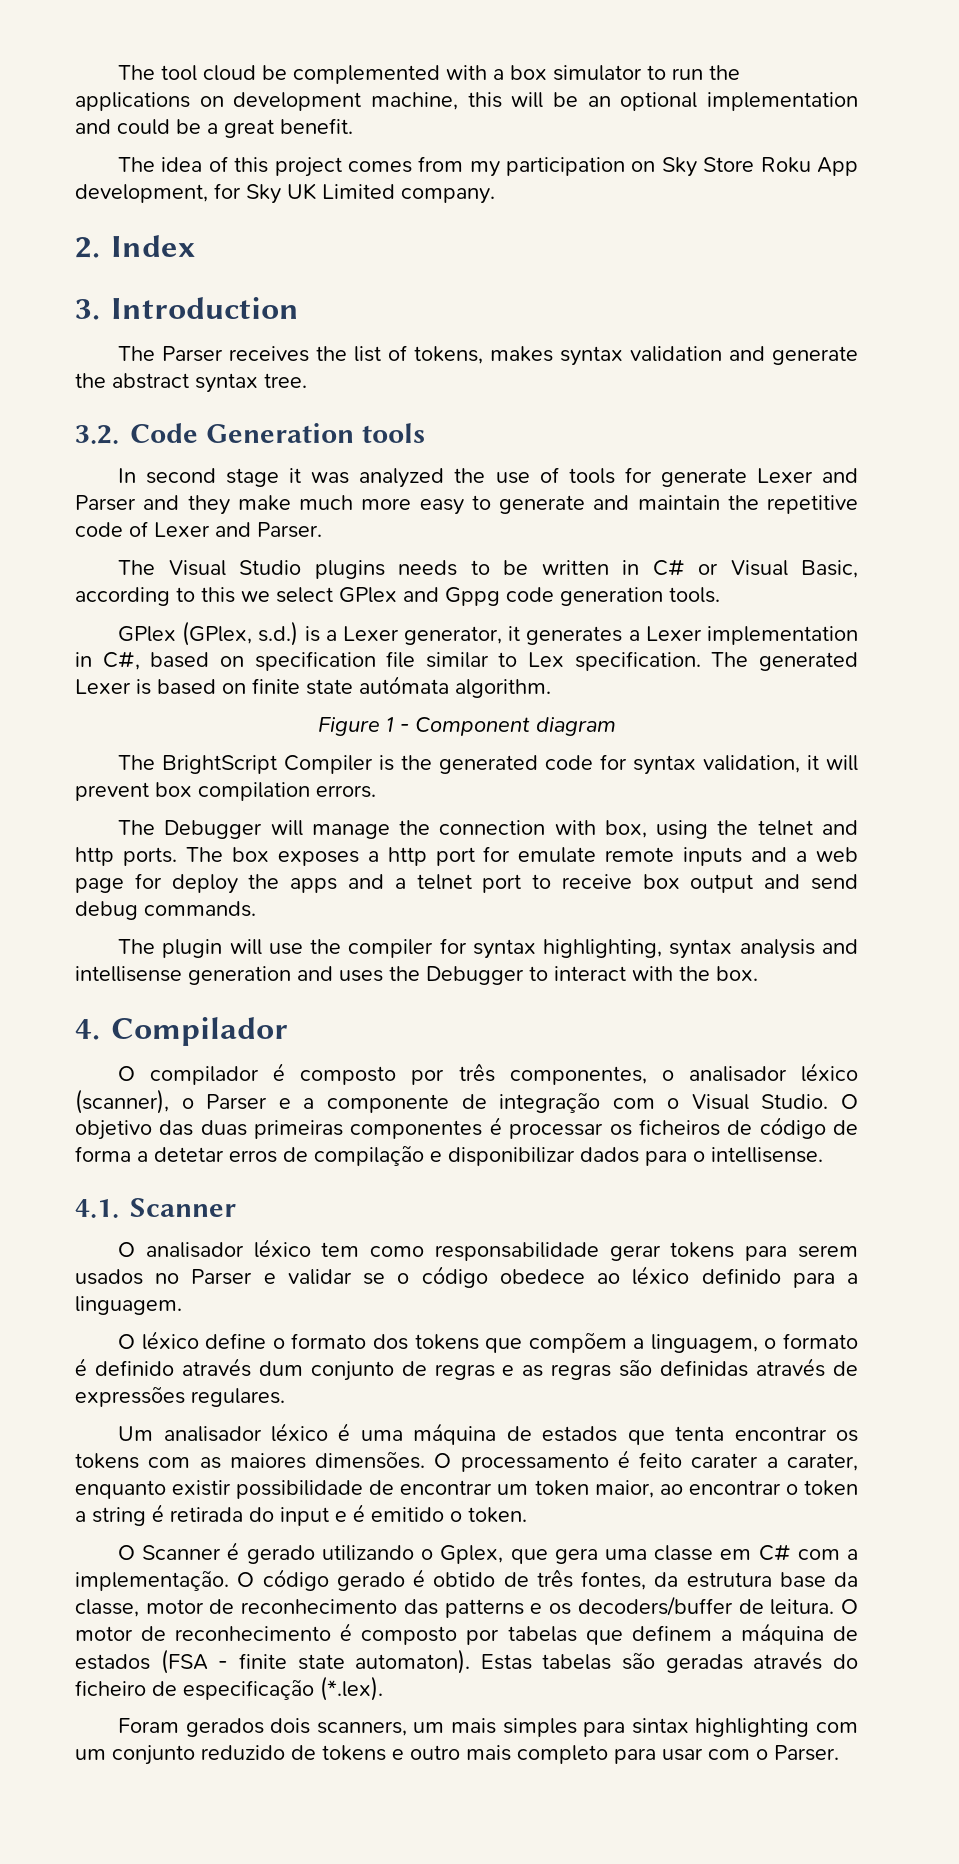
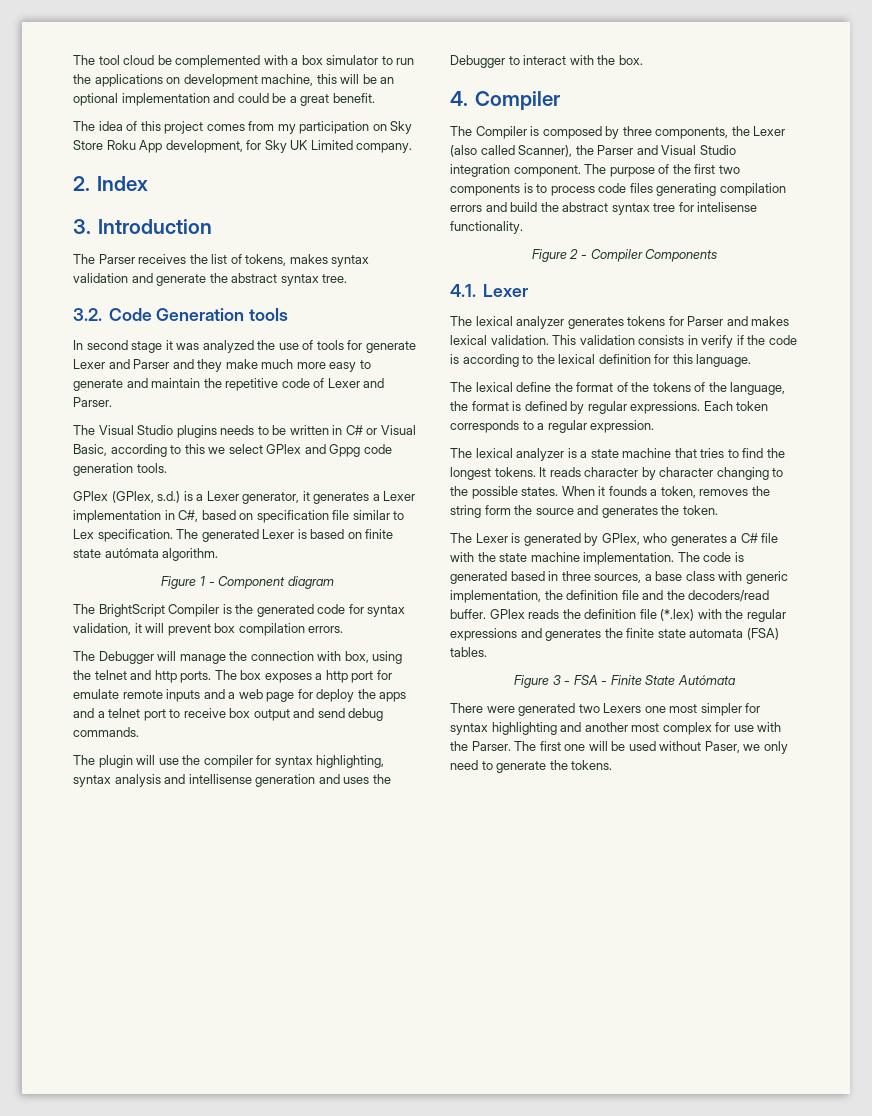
[111,1017,288,1046] [118,1063,859,1085] [75,1089,859,1114] [75,1117,859,1140] [75,1145,823,1166] [75,1198,236,1218] [118,1239,858,1261] [75,1266,859,1288] [75,1296,182,1315] [118,1331,859,1353] [75,1358,858,1381] [75,1386,285,1407] [118,1423,858,1445] [75,1450,858,1472] [75,1480,859,1499] [75,1504,527,1526] [118,1542,858,1564] [75,1569,858,1591] [75,1596,859,1618] [75,1623,858,1645] [75,1649,858,1674] [75,1676,383,1701] [118,1718,859,1737] [75,1745,839,1765] Compilador // O compilador é composto por três componentes, o analisador léxico (scanner), o Parser e a componente de integração com o Visual Studio. O objetivo das duas primeiras componentes é processar os ficheiros de código de forma a detetar erros de compilação e disponibilizar dados para o intellisense. // 4.1. Scanner // O analisador léxico tem como responsabilidade gerar tokens para serem usados no Parser e validar se o código obedece ao léxico definido para a linguagem. // O léxico define o formato dos tokens que compõem a linguagem, o formato é definido através dum conjunto de regras e as regras são definidas através de expressões regulares. // Um analisador léxico é uma máquina de estados que tenta encontrar os tokens com as maiores dimensões. O processamento é feito carater a carater, enquanto existir possibilidade de encontrar um token maior, ao encontrar o token a string é retirada do input e é emitido o token. // O Scanner é gerado utilizando o Gplex, que gera uma classe em C# com a implementação. O código gerado é obtido de três fontes, da estrutura base da classe, motor de reconhecimento das patterns e os decoders/buffer de leitura. O motor de reconhecimento é composto por tabelas que definem a máquina de estados (FSA - finite state automaton). Estas tabelas são geradas através do ficheiro de especificação (*.lex). // Foram gerados dois scanners, um mais simples para sintax highlighting com um conjunto reduzido de tokens e outro mais completo para usar com o Parser. -> [474,91,560,110] [450,126,786,139] [450,145,736,157] [450,164,740,177] [450,183,786,196] [450,202,758,215] [450,221,523,234] [531,249,718,262] [450,284,528,297] [450,316,790,329] [450,335,797,348] [450,354,752,367] [450,382,786,395] [450,401,769,414] [450,420,655,433] [450,448,785,461] [450,467,784,480] [450,486,770,499] [450,505,718,518] [450,533,779,546] [450,552,744,565] [450,571,788,584] [450,590,770,603] [450,609,786,622] [450,628,779,641] [450,647,487,657] [514,675,736,688] [450,703,761,716] [450,722,782,735] [450,741,788,754] [450,760,613,773] Compiler // The Compiler is composed by three components, the Lexer (also called Scanner), the Parser and Visual Studio integration component. The purpose of the first two components is to process code files generating compilation errors and build the abstract syntax tree for intelisense functionality. // Figure 2 - Compiler Components // 4.1. Lexer // The lexical analyzer generates tokens for Parser and makes lexical validation. This validation consists in verify if the code is according to the lexical definition for this language. // The lexical define the format of the tokens of the language, the format is defined by regular expressions. Each token corresponds to a regular expression. // The lexical analyzer is a state machine that tries to find the longest tokens. It reads character by character changing to the possible states. When it founds a token, removes the string form the source and generates the token. // The Lexer is generated by GPlex, who generates a C# file with the state machine implementation. The code is generated based in three sources, a base class with generic implementation, the definition file and the decoders/read buffer. GPlex reads the definition file (*.lex) with the regular expressions and generates the finite state automata (FSA) tables. // Figure 3 - FSA - Finite State Autómata // There were generated two Lexers one most simpler for syntax highlighting and another most complex for use with the Parser. The first one will be used without Paser, we only need to generate the tokens.

